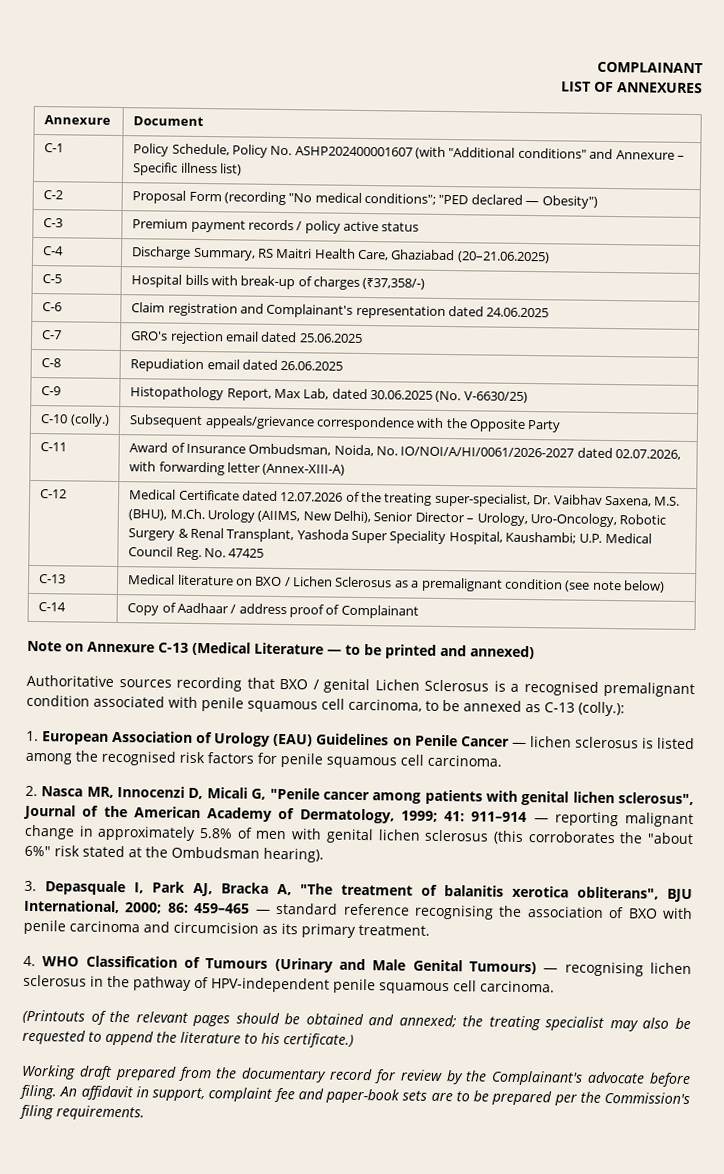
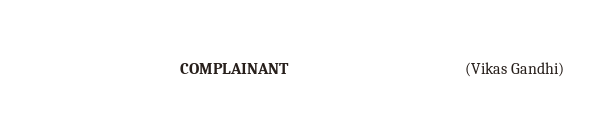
[561,81,703,94] [44,115,112,125] [133,116,205,127] [44,143,65,153] [133,143,685,160] [133,162,242,176] [43,190,64,200] [132,190,598,209] [43,218,64,228] [132,218,420,234] [43,246,65,256] [131,246,550,264] [42,274,63,284] [131,274,426,290] [42,302,63,312] [131,302,550,319] [42,330,63,340] [130,330,363,345] [41,358,62,368] [130,358,344,373] [41,386,62,396] [130,386,528,404] [40,413,110,427] [129,414,562,433] [40,442,68,452] [129,442,682,460] [129,461,346,476] [40,489,68,499] [129,489,681,508] [128,508,667,528] [128,527,652,545] [128,546,265,561] [39,574,67,584] [128,574,666,593] [38,602,67,612] [127,602,419,619] [27,640,535,660] [26,674,695,698] [26,694,625,717] [26,730,695,750] [25,750,502,769] [25,785,694,806] [23,804,694,828] [24,824,694,845] [24,845,324,863] [24,880,694,903] [24,899,693,920] [23,919,430,938] [23,955,693,977] [23,974,555,995] [22,1009,691,1032] [22,1029,354,1048] [21,1064,691,1088] [19,1084,690,1106] [19,1104,145,1121] LIST OF ANNEXURES // Annexure | Document // C-1 | Policy Schedule, Policy No. ASHP202400001607 (with "Additional conditions" and Annexure – Specific illness list) // C-2 | Proposal Form (recording "No medical conditions"; "PED declared — Obesity") // C-3 | Premium payment records / policy active status // C-4 | Discharge Summary, RS Maitri Health Care, Ghaziabad (20–21.06.2025) // C-5 | Hospital bills with break-up of charges (₹37,358/-) // C-6 | Claim registration and Complainant's representation dated 24.06.2025 // C-7 | GRO's rejection email dated 25.06.2025 // C-8 | Repudiation email dated 26.06.2025 // C-9 | Histopathology Report, Max Lab, dated 30.06.2025 (No. V-6630/25) // C-10 (colly.) | Subsequent appeals/grievance correspondence with the Opposite Party // C-11 | Award of Insurance Ombudsman, Noida, No. IO/NOI/A/HI/0061/2026-2027 dated 02.07.2026, with forwarding letter (Annex-XIII-A) // C-12 | Medical Certificate dated 12.07.2026 of the treating super-specialist, Dr. Vaibhav Saxena, M.S. (BHU), M.Ch. Urology (AIIMS, New Delhi), Senior Director – Urology, Uro-Oncology, Robotic Surgery & Renal Transplant, Yashoda Super Speciality Hospital, Kaushambi; U.P. Medical Council Reg. No. 47425 // C-13 | Medical literature on BXO / Lichen Sclerosus as a premalignant condition (see note below) // C-14 | Copy of Aadhaar / address proof of Complainant // Note on Annexure C-13 (Medical Literature — to be printed and annexed) // Authoritative sources recording that BXO / genital Lichen Sclerosus is a recognised premalignant condition associated with penile squamous cell carcinoma, to be annexed as C-13 (colly.): // 1. European Association of Urology (EAU) Guidelines on Penile Cancer — lichen sclerosus is listed among the recognised risk factors for penile squamous cell carcinoma. // 2. Nasca MR, Innocenzi D, Micali G, "Penile cancer among patients with genital lichen sclerosus", Journal of the American Academy of Dermatology, 1999; 41: 911–914 — reporting malignant change in approximately 5.8% of men with genital lichen sclerosus (this corroborates the "about 6%" risk stated at the Ombudsman hearing). // 3. Depasquale I, Park AJ, Bracka A, "The treatment of balanitis xerotica obliterans", BJU International, 2000; 86: 459–465 — standard reference recognising the association of BXO with penile carcinoma and circumcision as its primary treatment. // 4. WHO Classification of Tumours (Urinary and Male Genital Tumours) — recognising lichen sclerosus in the pathway of HPV-independent penile squamous cell carcinoma. // (Printouts of the relevant pages should be obtained and annexed; the treating specialist may also be requested to append the literature to his certificate.) // Working draft prepared from the documentary record for review by the Complainant's advocate before filing. An affidavit in support, complaint fee and paper-book sets are to be prepared per the Commission's filing requirements. -> [464,62,564,77] (Vikas Gandhi)

